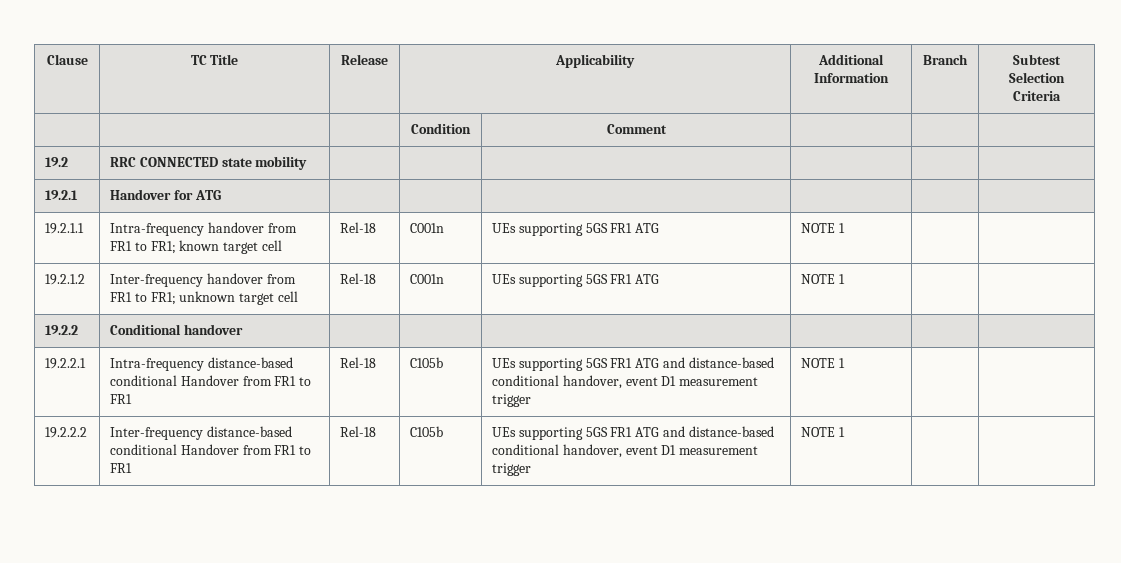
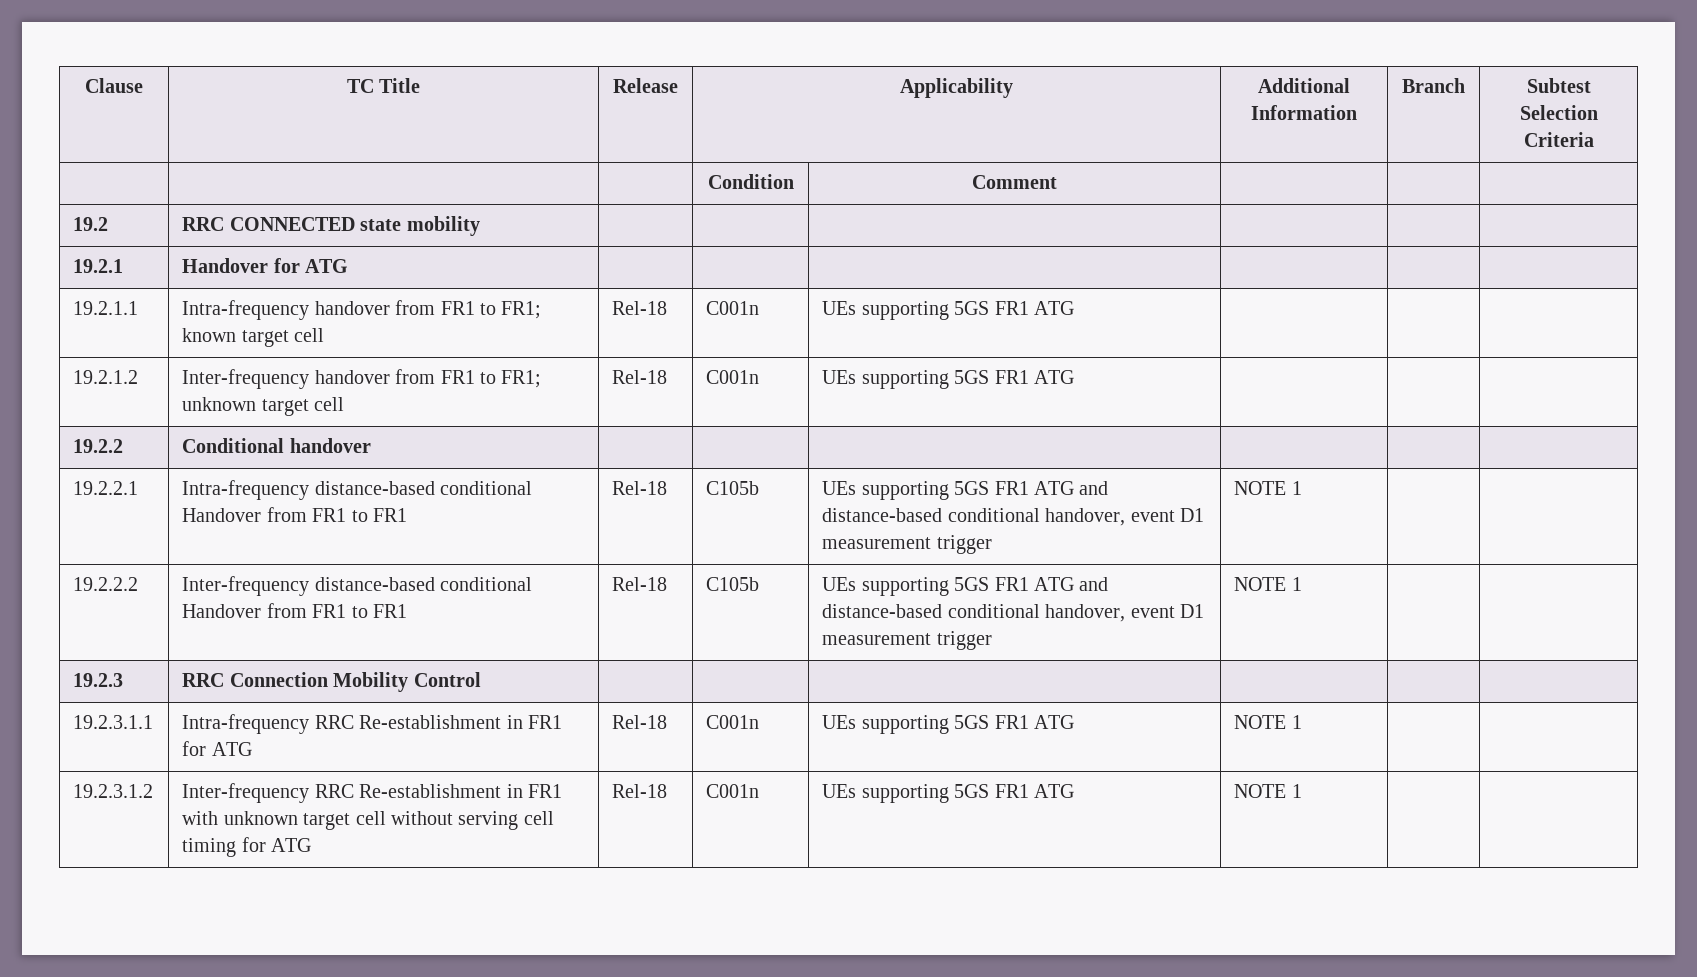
[801,223,845,233] NOTE 1 -> (1074, 308) none
[801,274,845,284] NOTE 1 -> (1074, 377) none
(845, 432) none -> [73,673,124,687] [182,672,481,692] [73,715,154,729] [182,714,562,734] [182,741,252,756] [612,715,668,729] [706,715,760,729] [822,715,1074,734] [1234,715,1302,729] [73,784,154,798] [182,783,562,803] [182,811,554,830] [182,837,312,857] [612,784,668,798] [706,784,760,798] [822,784,1074,803] [1234,784,1302,798] // 19.2.3 | RRC Connection Mobility Control | | | | | | // 19.2.3.1.1 | Intra-frequency RRC Re-establishment in FR1 for ATG | Rel-18 | C001n | UEs supporting 5GS FR1 ATG | NOTE 1 | | // 19.2.3.1.2 | Inter-frequency RRC Re-establishment in FR1 with unknown target cell without serving cell timing for ATG | Rel-18 | C001n | UEs supporting 5GS FR1 ATG | NOTE 1 | |

